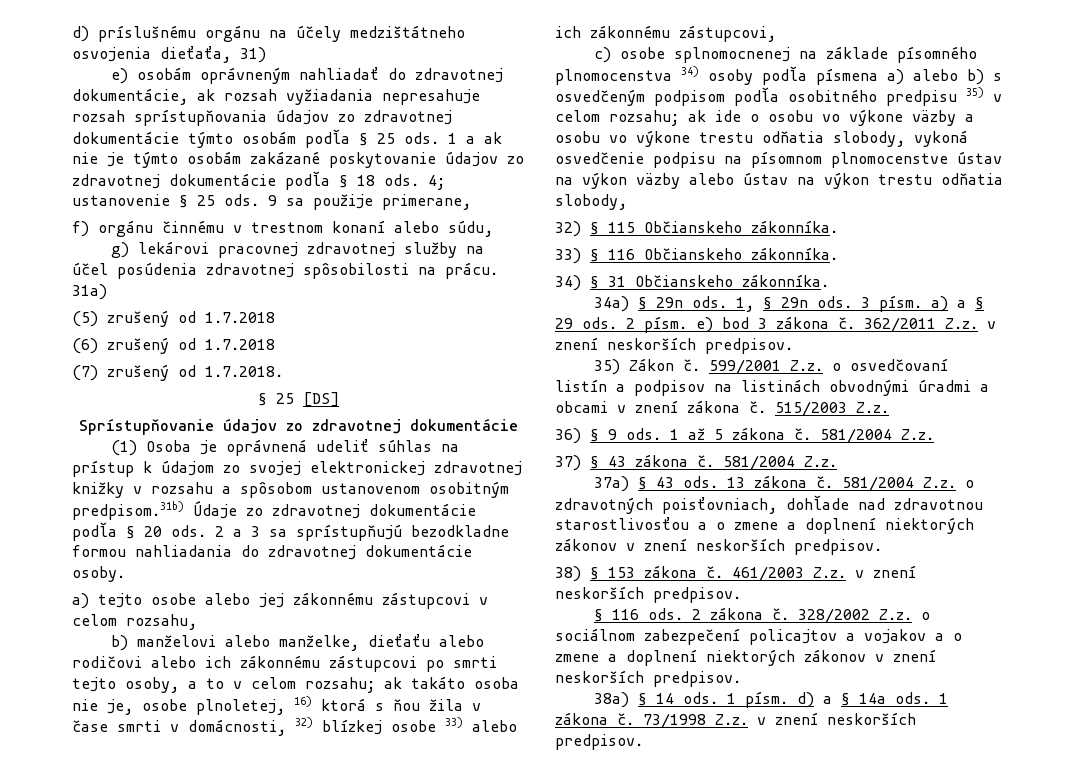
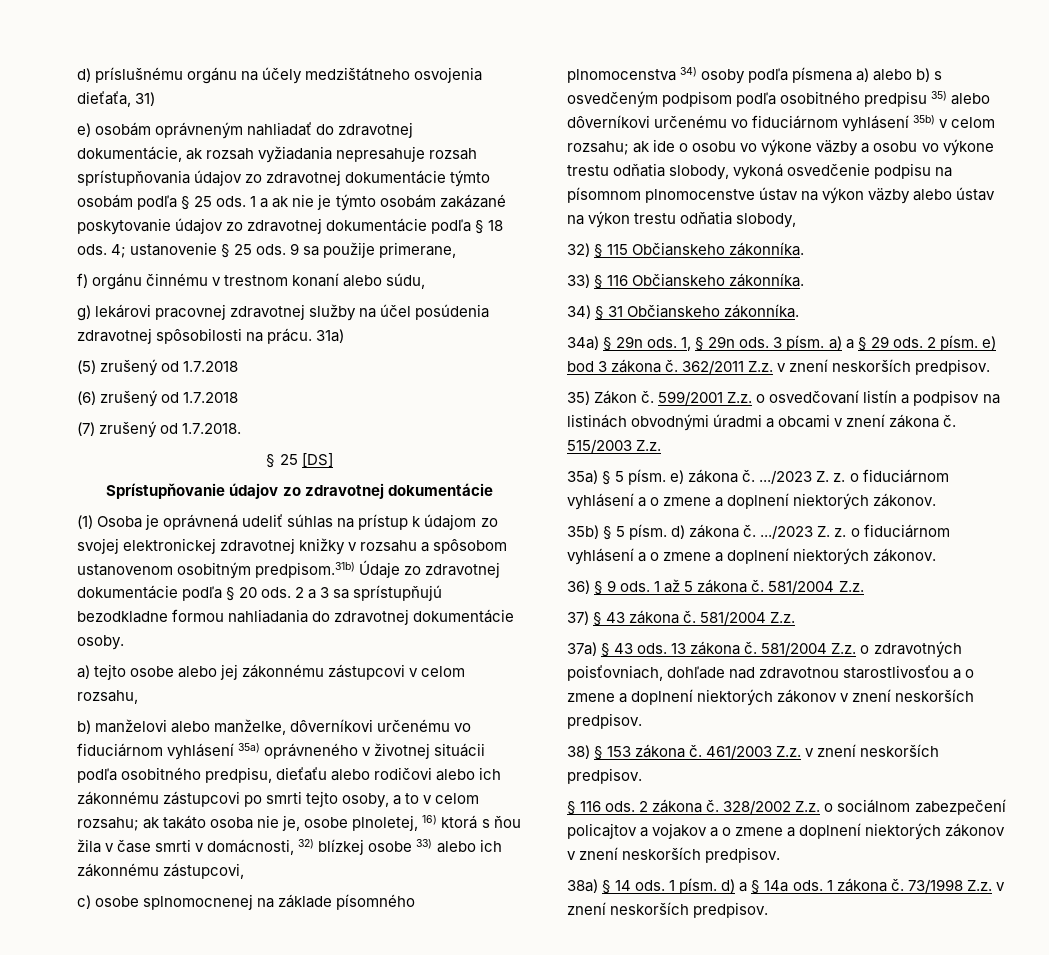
(359, 643) none -> [290,719,472,732] [77,743,486,760] [77,767,273,783] dôverníkovi určenému vo fiduciárnom vyhlásení 35a) oprávneného v životnej situácii podľa osobitného predpisu,
(984, 92) none -> [951,93,991,105] [567,115,936,132] alebo dôverníkovi určenému vo fiduciárnom vyhlásení 35b)
(889, 407) none -> [567,469,949,485] [567,493,937,510] [567,524,950,540] [567,548,937,565] // 35a) § 5 písm. e) zákona č. .../2023 Z. z. o fiduciárnom vyhlásení a o zmene a doplnení niektorých zákonov. // 35b) § 5 písm. d) zákona č. .../2023 Z. z. o fiduciárnom vyhlásení a o zmene a doplnení niektorých zákonov.

